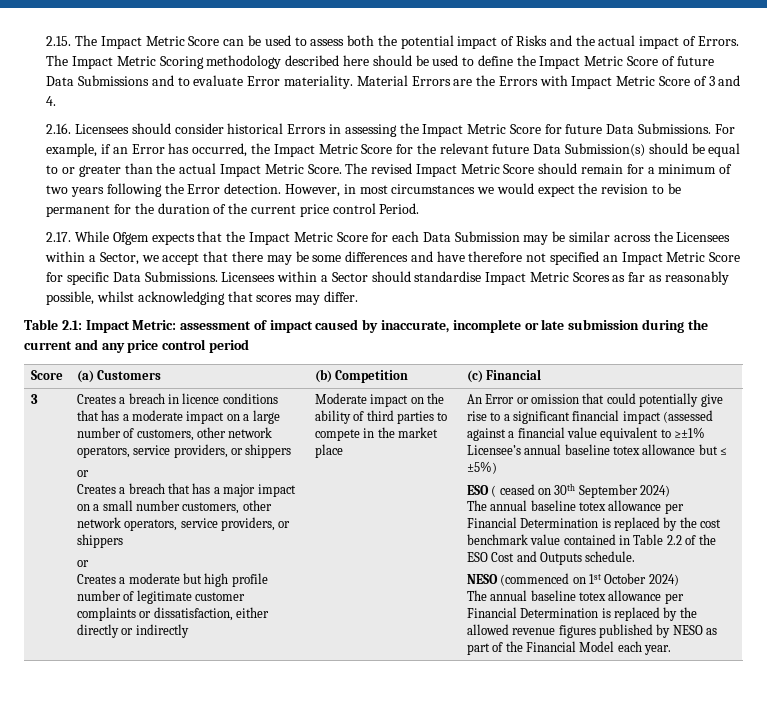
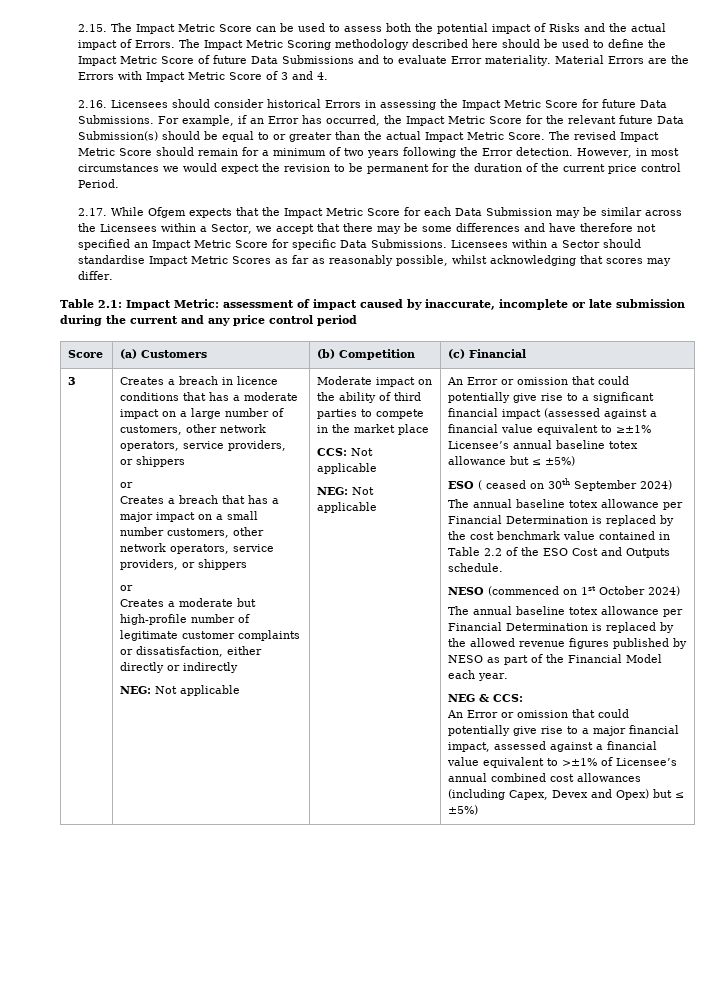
[204,573,268,587] high profile -> [120,614,188,625] high-profile
(189, 631) none -> [120,685,241,696] // NEG: Not applicable
(343, 451) none -> [317,448,374,456] [317,463,378,474] [317,487,375,495] [317,502,378,513] // CCS: Not applicable // NEG: Not applicable
(672, 650) none -> [448,694,524,702] [447,709,630,718] [448,725,680,736] [448,741,658,752] [447,757,678,768] [448,773,642,782] [448,789,685,800] [448,805,479,815] // NEG & CCS: // An Error or omission that could potentially give rise to a major financial impact, assessed against a financial value equivalent to >±1% of Licensee’s annual combined cost allowances (including Capex, Devex and Opex) but ≤ ±5%)

